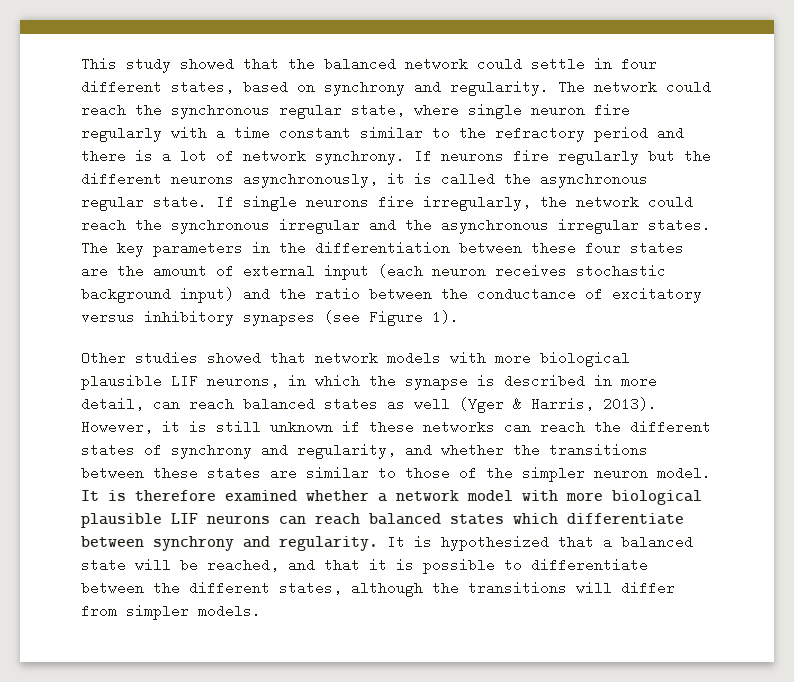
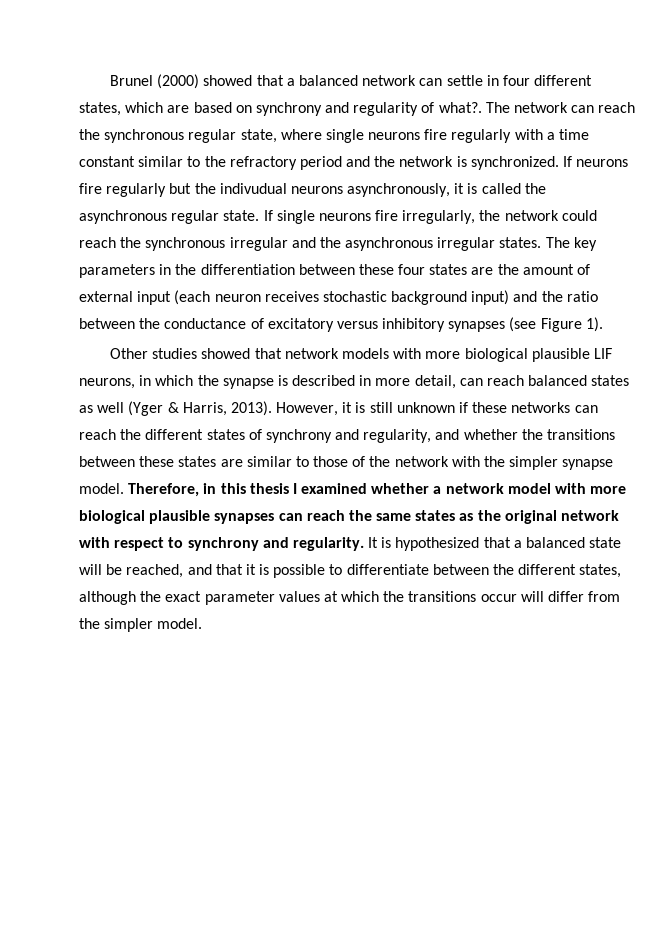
[81,57,315,73] This study showed that the -> [110,74,295,89] Brunel (2000) showed that a
[477,57,522,71] could -> [419,78,443,86] can
(234, 87) none -> [125,102,190,113] which are
[450,80,549,96] regularity. -> [353,102,482,116] regularity of what?.
[666,80,711,94] could -> [571,105,595,113] can
[531,103,585,117] neuron -> [368,132,421,140] neurons
[81,149,405,165] there is a lot of network synchrony. -> [374,156,559,170] the network is synchronized.
[81,172,162,186] different -> [219,183,287,194] indivudual
[522,466,711,482] [81,490,216,501] simpler neuron model. It is therefore -> [394,456,614,470] [79,483,297,497] network with the simpler synapse model. Therefore, in this thesis I
[171,513,684,525] [81,536,144,547] LIF neurons can reach balanced states which differentiate between -> [214,510,620,524] [79,537,184,551] synapses can reach the same states as the original network with respect to
[468,581,675,595] [81,604,261,620] transitions will differ from simpler models. -> [165,591,621,605] [79,618,203,632] exact parameter values at which the transitions occur will differ from the simpler model.

